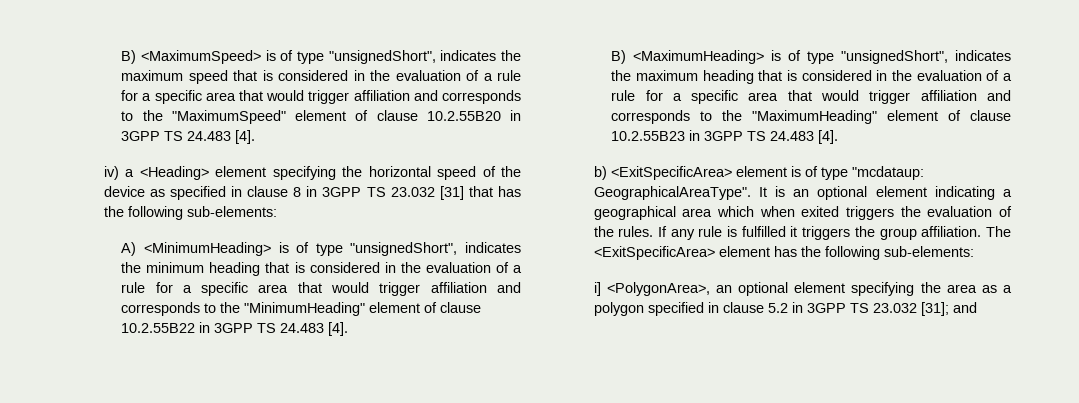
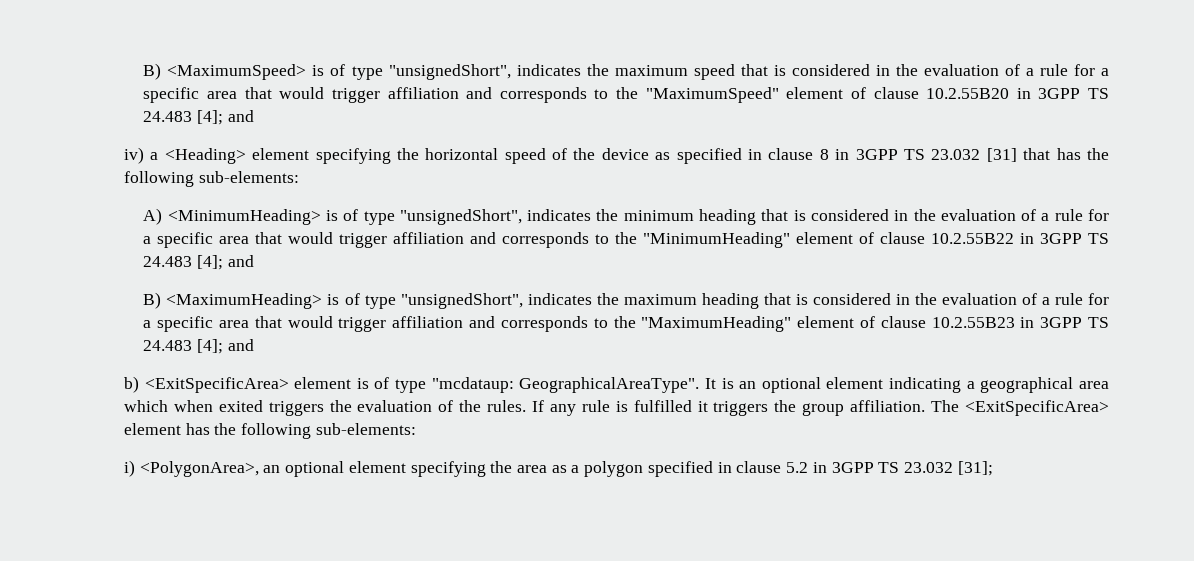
[235,130,256,144] [4]. -> [197,110,254,125] [4]; and
[328,322,349,336] [4]. -> [197,255,254,270] [4]; and
[818,130,839,144] [4]. -> [197,339,254,354] [4]; and
[593,282,601,296] i] -> [123,460,135,477] i)
[952,302,977,313] and -> (993, 468) none

